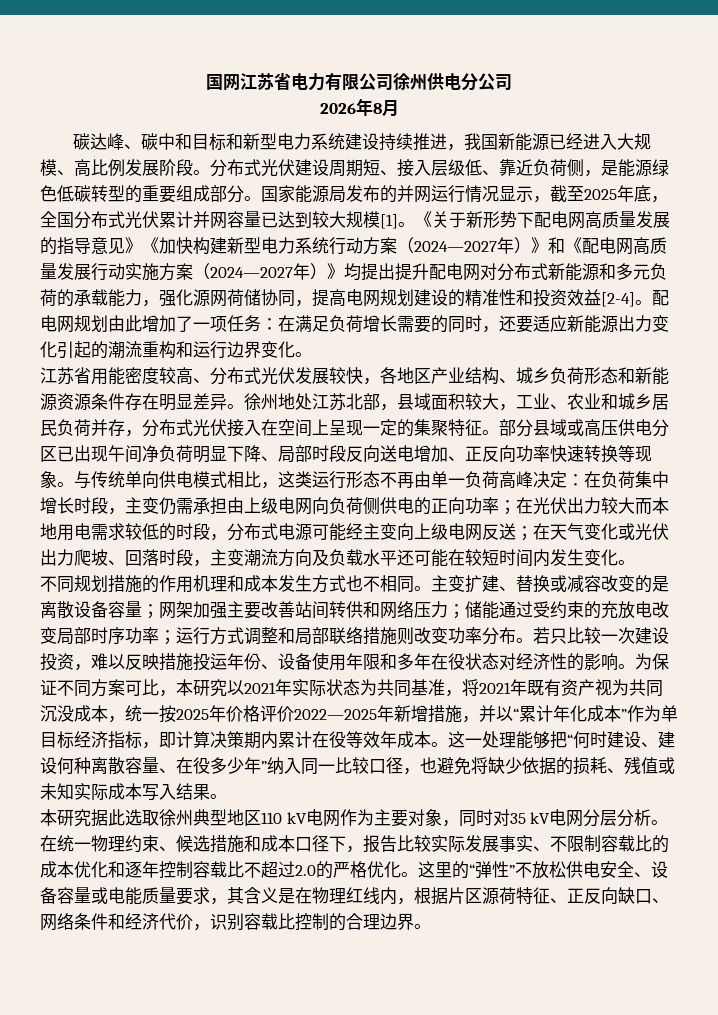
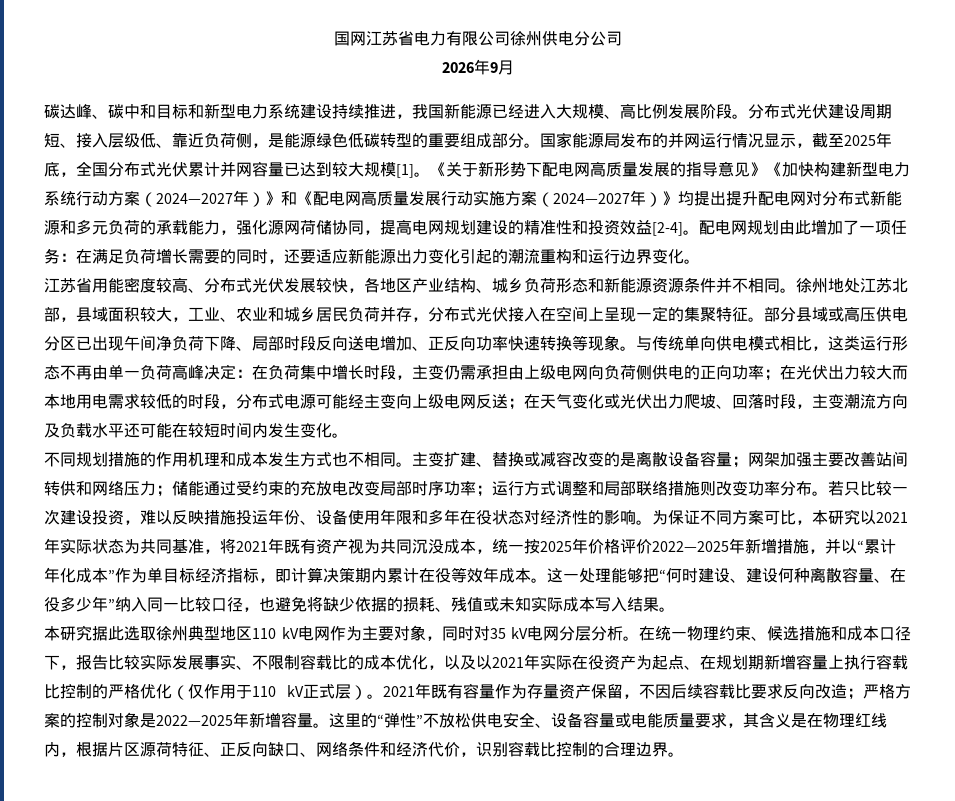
[372,103,382,114] 8 -> [489,62,498,73] 9
[125,393,227,411] 存在明显差异 -> [716,277,780,293] 并不相同
[193,446,227,463] 明显 -> (204, 343) none
[108,861,401,879] 和逐年控制容载比不超过2.0的严格优化 -> [428,654,908,670] [44,683,911,700] [44,712,313,728] ，以及以2021年实际在役资产为起点、在规划期新增容量上执行容载比控制的严格优化（仅作用于110 kV正式层）。2021年既有容量作为存量资产保留，不因后续容载比要求反向改造；严格方案的控制对象是2022—2025年新增容量

